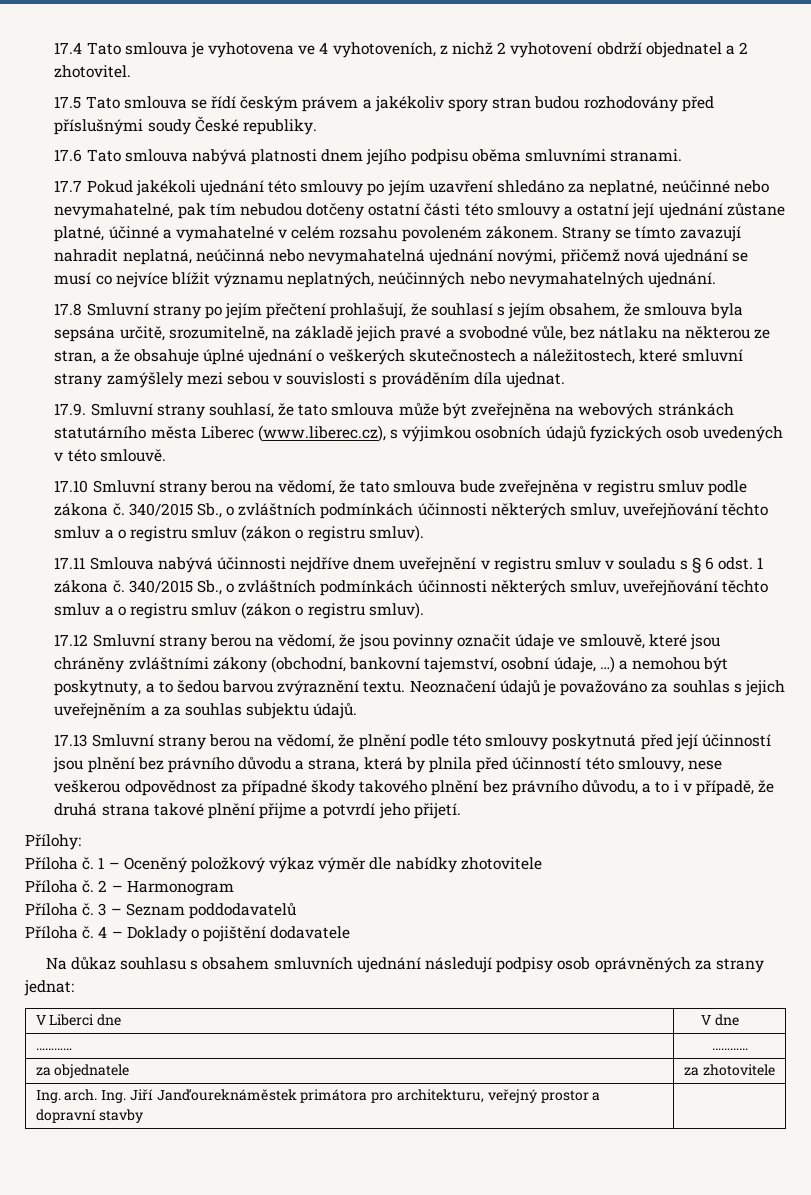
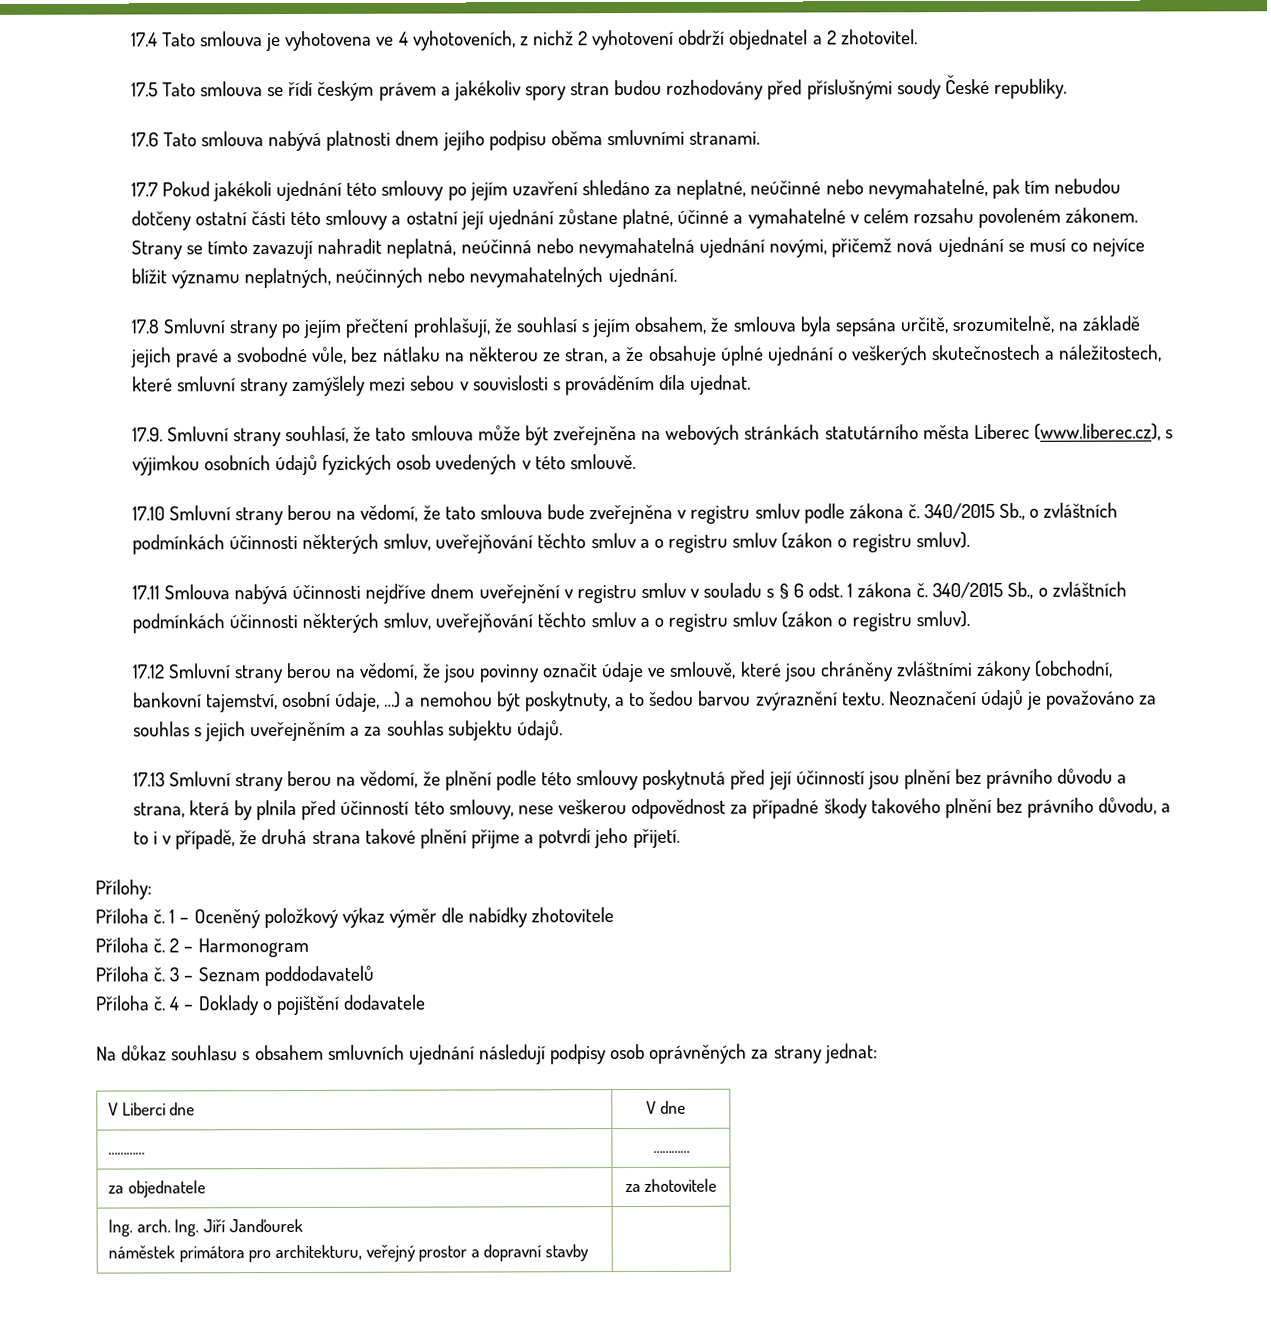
[156,1089,297,1101] Janďoureknáměstek -> [228,1218,303,1233] [108,1245,176,1259] Janďourek // náměstek

